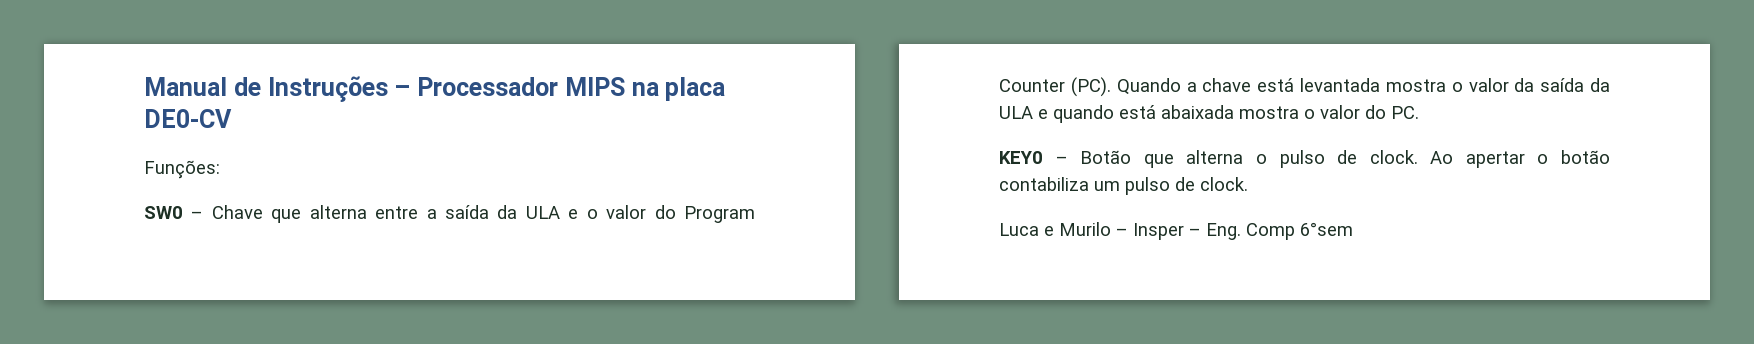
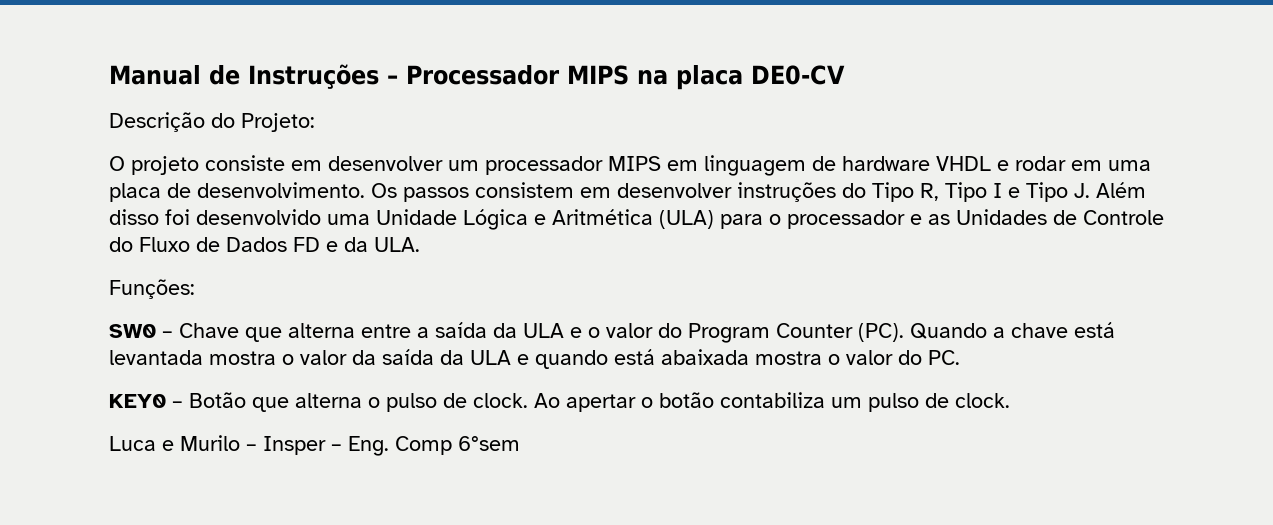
(232, 118) none -> [109,112,315,132] [109,155,1151,176] [109,182,1146,202] [109,209,1164,230] [109,237,420,252] // Descrição do Projeto: // O projeto consiste em desenvolver um processador MIPS em linguagem de hardware VHDL e rodar em uma placa de desenvolvimento. Os passos consistem em desenvolver instruções do Tipo R, Tipo I e Tipo J. Além disso foi desenvolvido uma Unidade Lógica e Aritmética (ULA) para o processador e as Unidades de Controle do Fluxo de Dados FD e da ULA.

